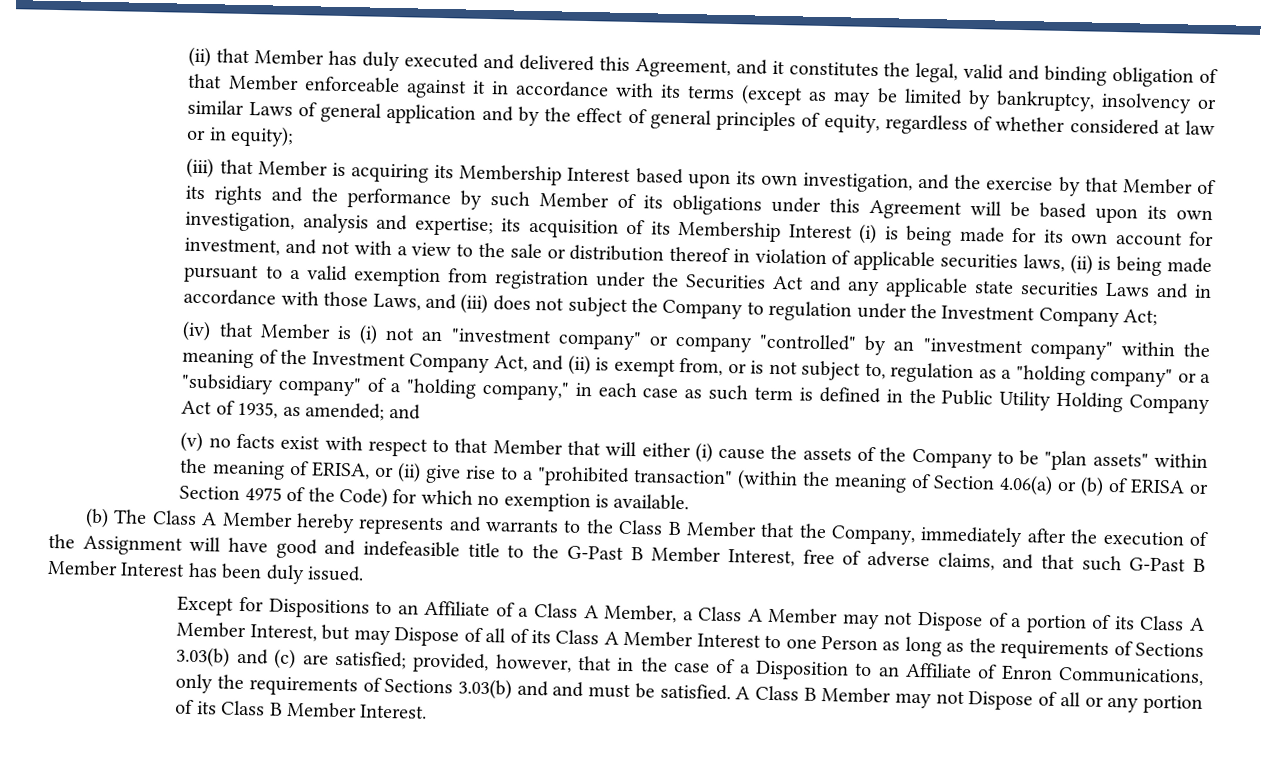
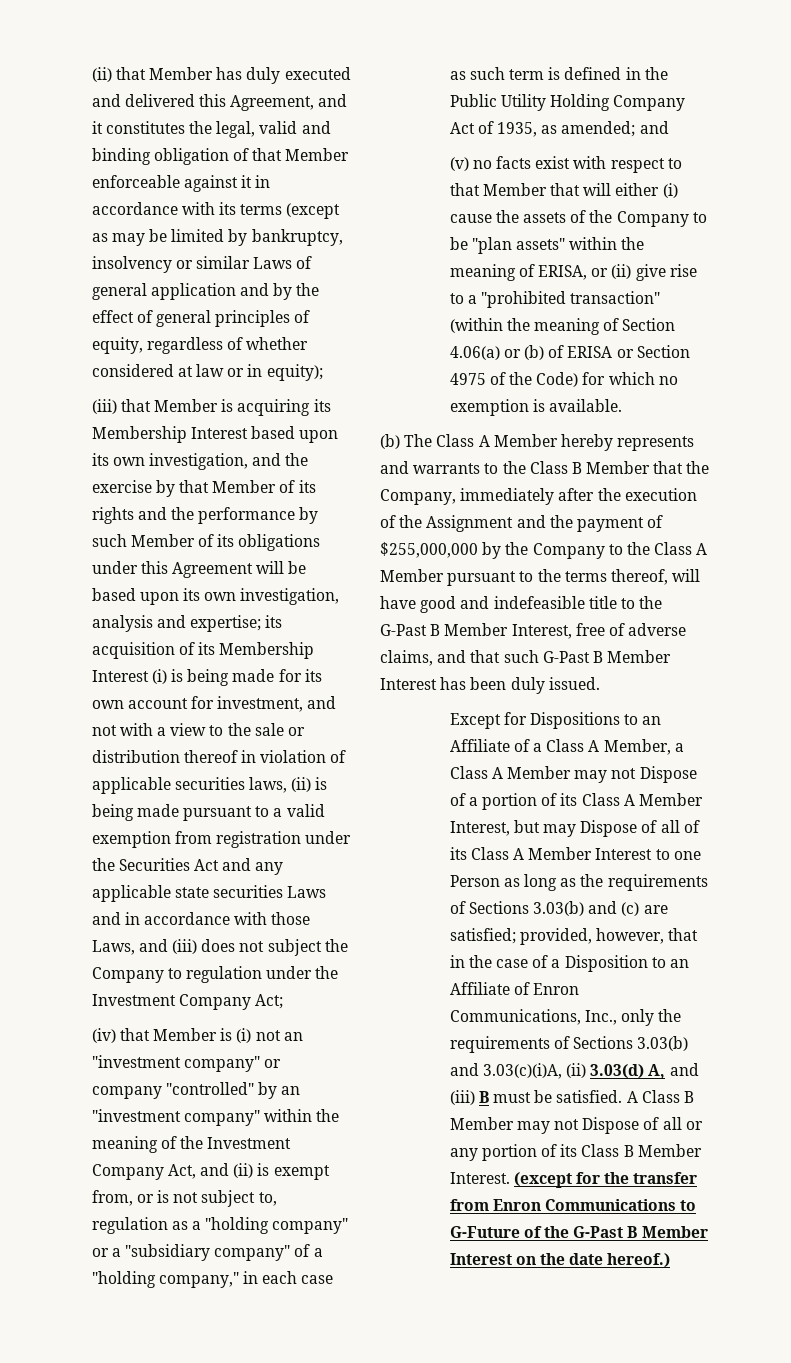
(183, 545) none -> [516,515,664,532] [380,542,708,559] [380,569,668,586] and the payment of $255,000,000 by the Company to the Class A Member pursuant to the terms thereof,
(1205, 676) none -> [584,1010,617,1025] Inc.,
[552,681,585,698] and -> [482,1063,699,1079] [449,1090,489,1105] 3.03(c)(i)A, (ii) 3.03(d) A, and (iii) B
(428, 711) none -> [513,1172,698,1188] [449,1199,697,1211] [449,1226,708,1238] [449,1253,671,1268] (except for the transfer from Enron Communications to G-Future of the G-Past B Member Interest on the date hereof.)

